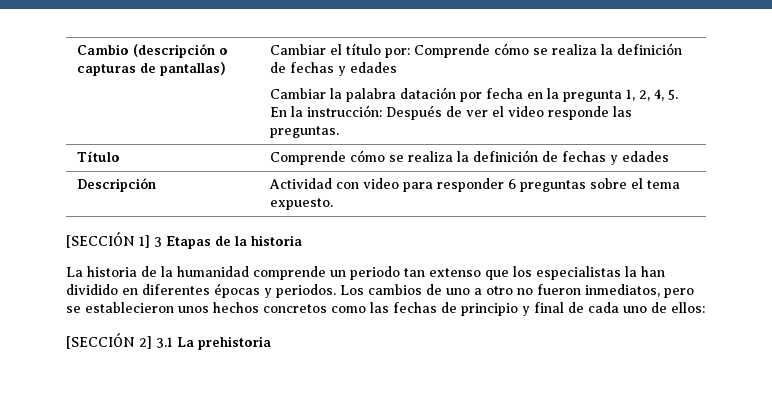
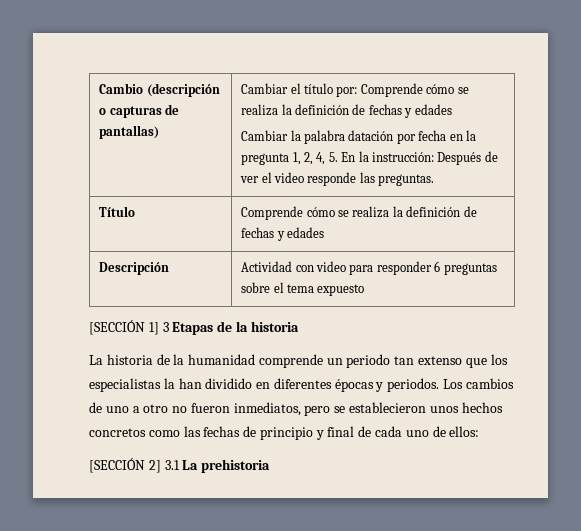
[269,198,333,210] expuesto. -> [317,284,365,296] expuesto

